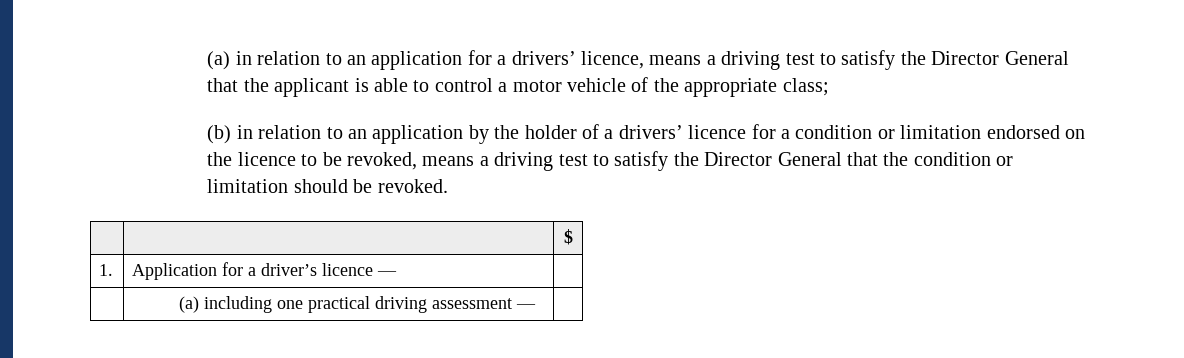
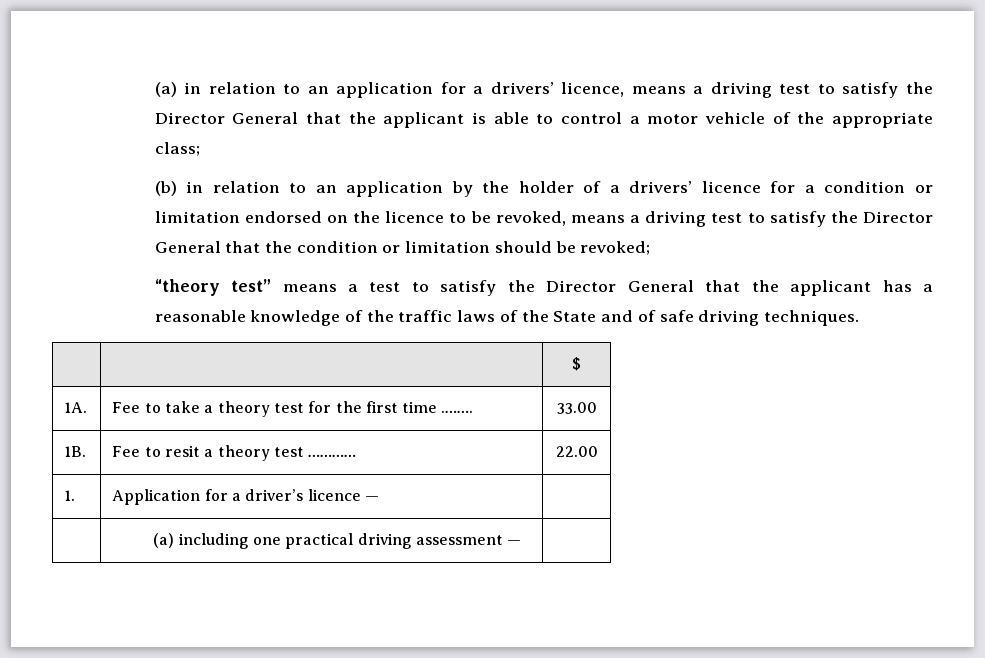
[377,179,448,193] [563,229,573,245] revoked. // | | $ -> [580,241,651,255] [154,279,934,296] [154,310,860,326] [572,357,581,371] [64,402,88,413] [112,401,474,417] [556,402,597,414] [64,446,87,457] [112,445,357,461] [555,446,598,457] revoked; // “theory test” means a test to satisfy the Director General that the applicant has a reasonable knowledge of the traffic laws of the State and of safe driving techniques. // | | $ // 1A. | Fee to take a theory test for the first time .……. | 33.00 // 1B. | Fee to resit a theory test ………… | 22.00

